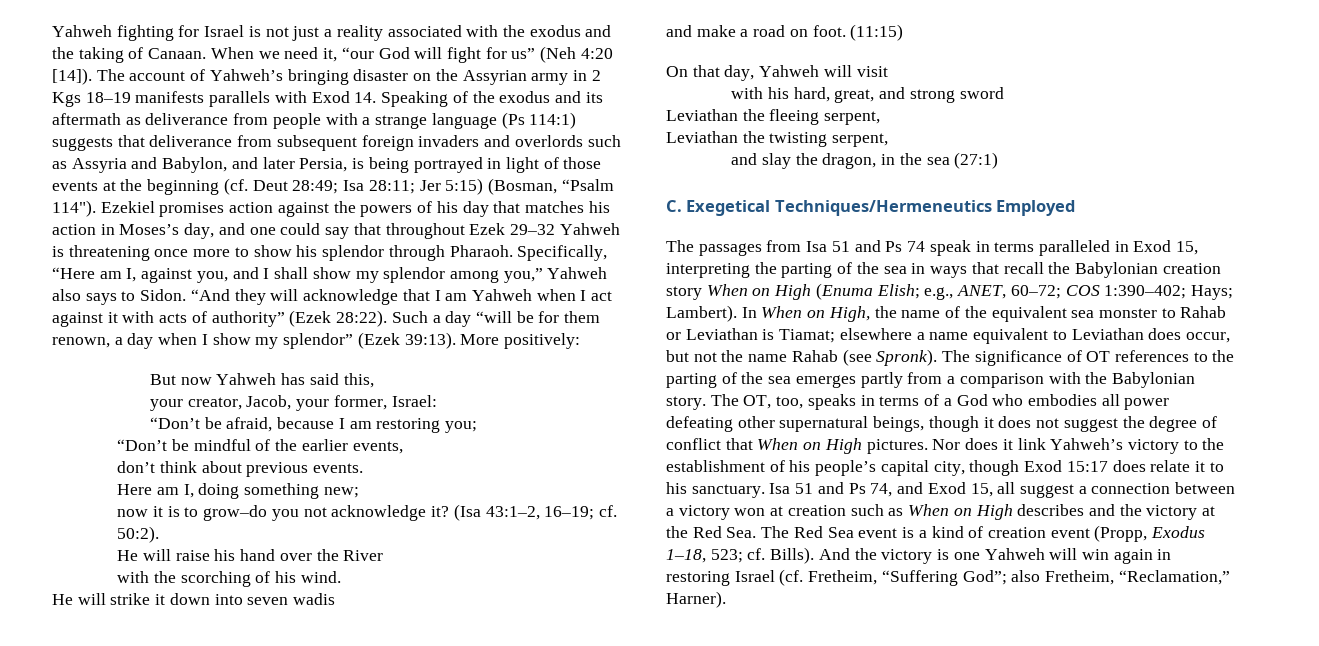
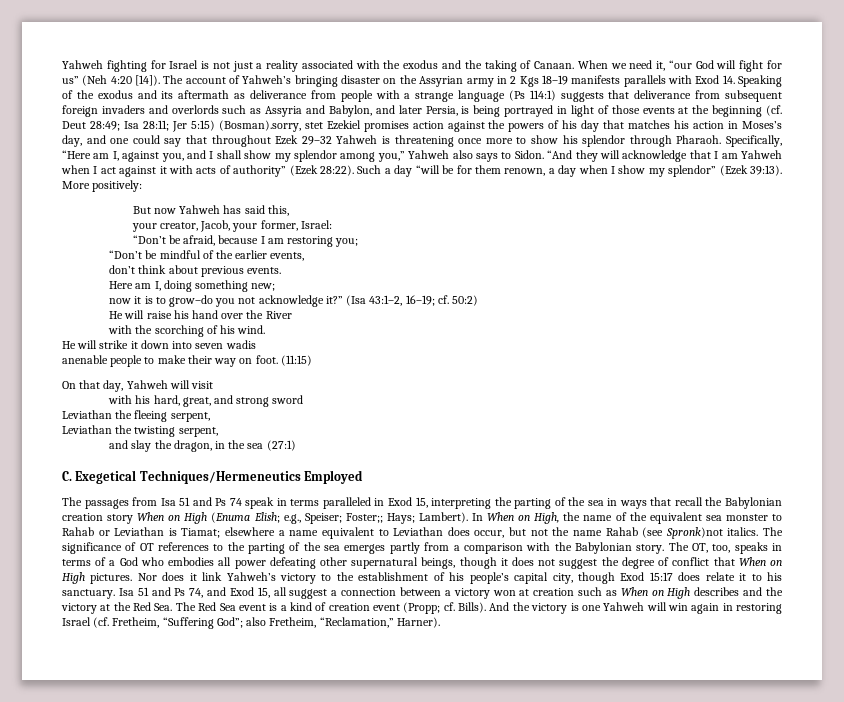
[487,178,614,195] [52,200,96,217] (Bosman, “Psalm 114"). -> [218,120,323,132] (Bosman).sorry, stet
[431,506,450,517] it? -> [325,296,343,304] it?”
[117,526,160,543] 50:2). -> [452,295,479,306] 50:2)
[666,25,786,37] and make a road -> [62,355,237,367] anenable people to make their way
[957,285,1187,299] ANET, 60–72; COS 1:390–402; -> [304,513,383,524] Speiser; Foster;;
[876,349,938,366] Spronk). -> [665,527,759,539] Spronk)not italics.
[1094,525,1206,542] [666,549,743,563] (Propp, Exodus 1–18, 523; -> [403,602,441,614] (Propp;

